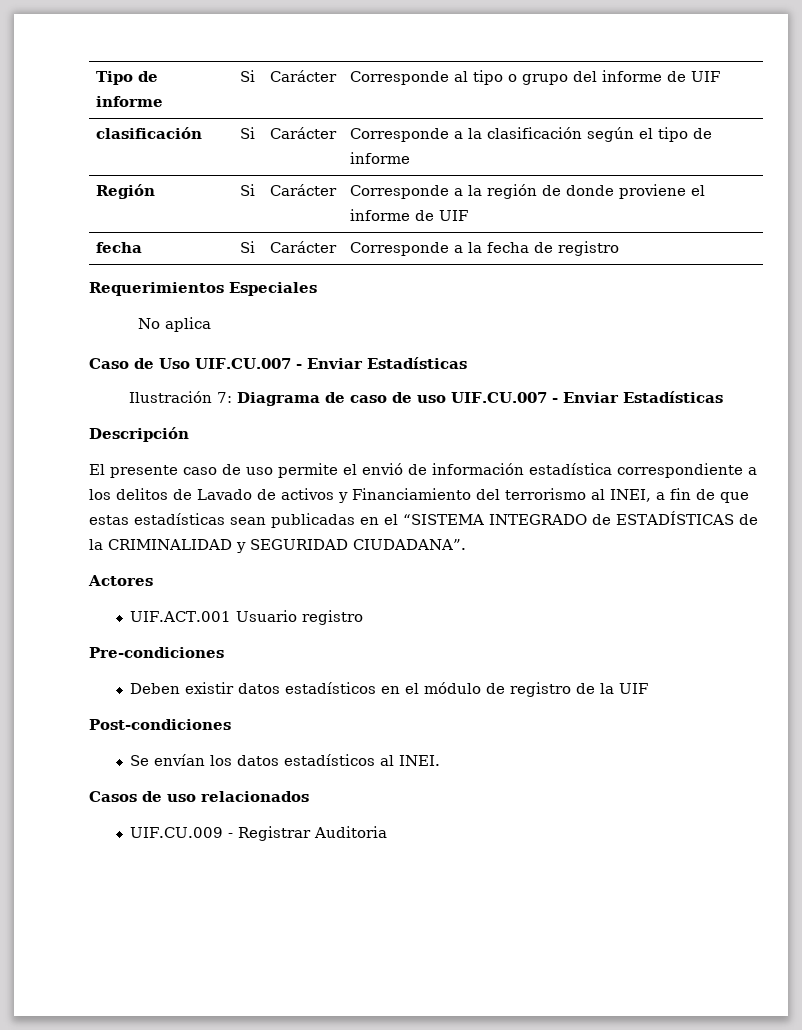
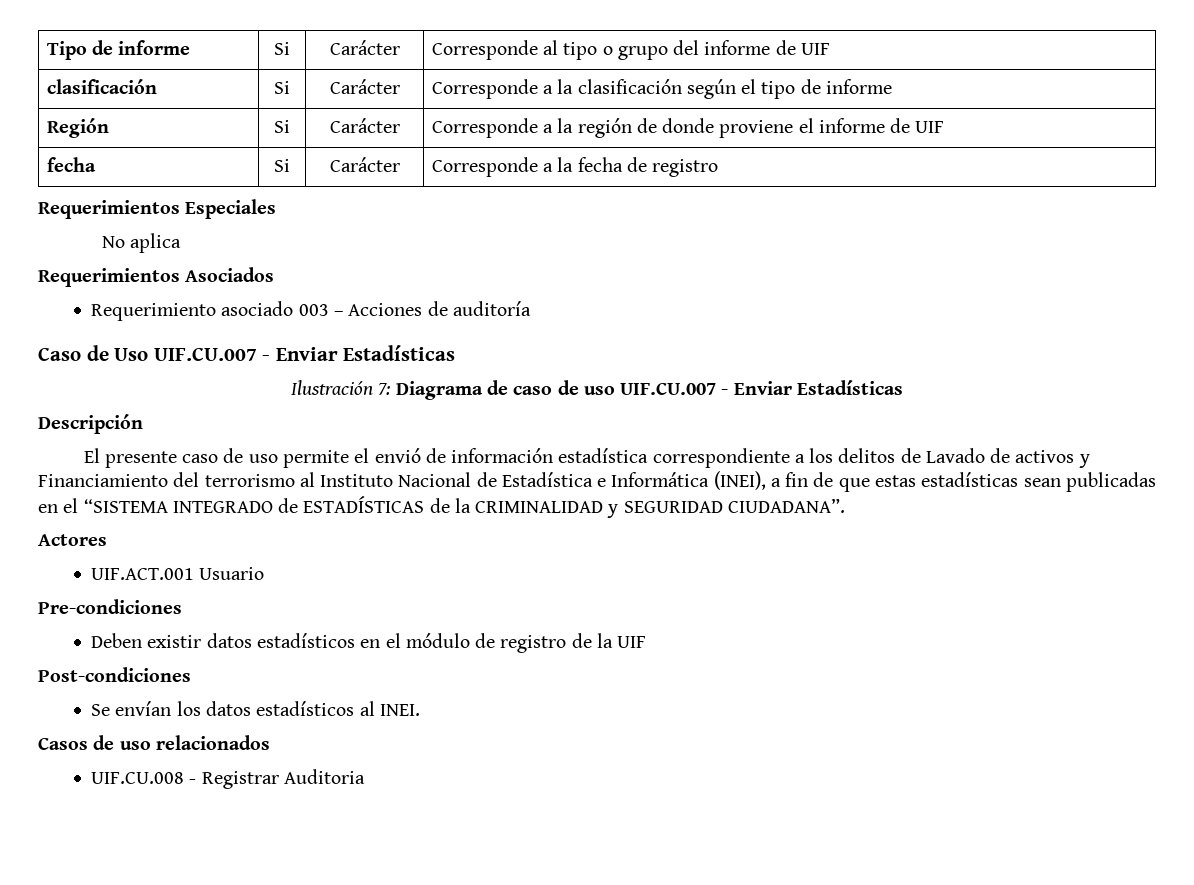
(212, 324) none -> [38,267,275,287] [91,301,531,321] // Requerimientos Asociados // Requerimiento asociado 003 – Acciones de auditoría
[610,489,651,502] INEI, -> [320,471,766,490] Instituto Nacional de Estadística e Informática (INEI),
[301,610,363,625] registro -> (265, 573) none
[129,827,223,838] UIF.CU.009 -> [91,772,185,784] UIF.CU.008

